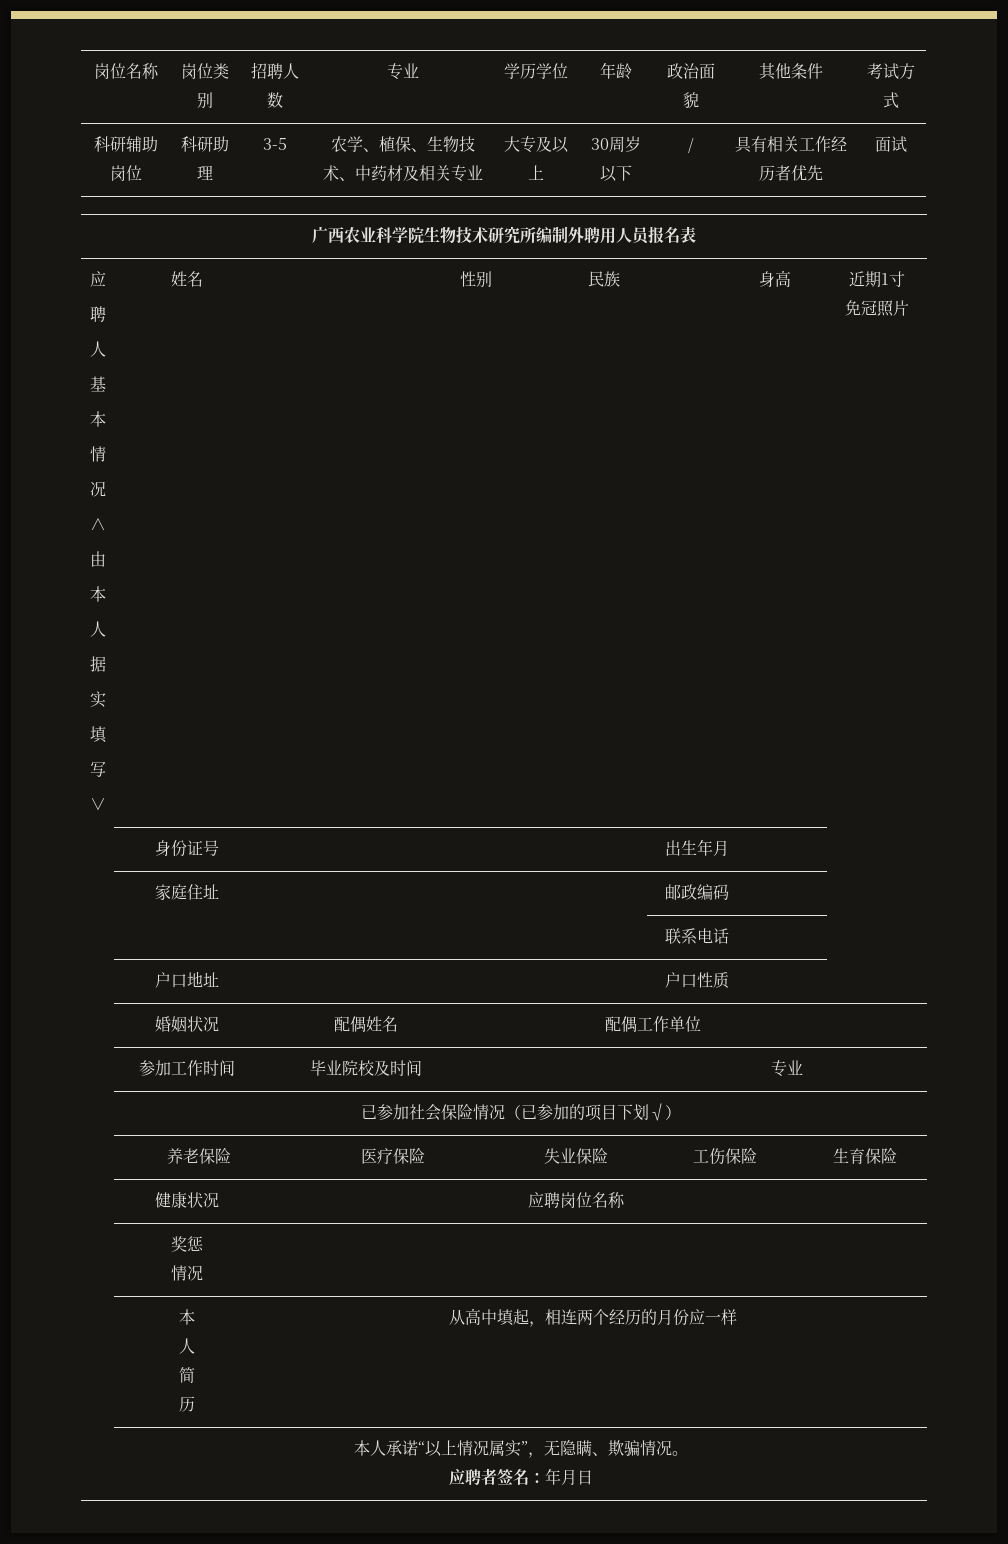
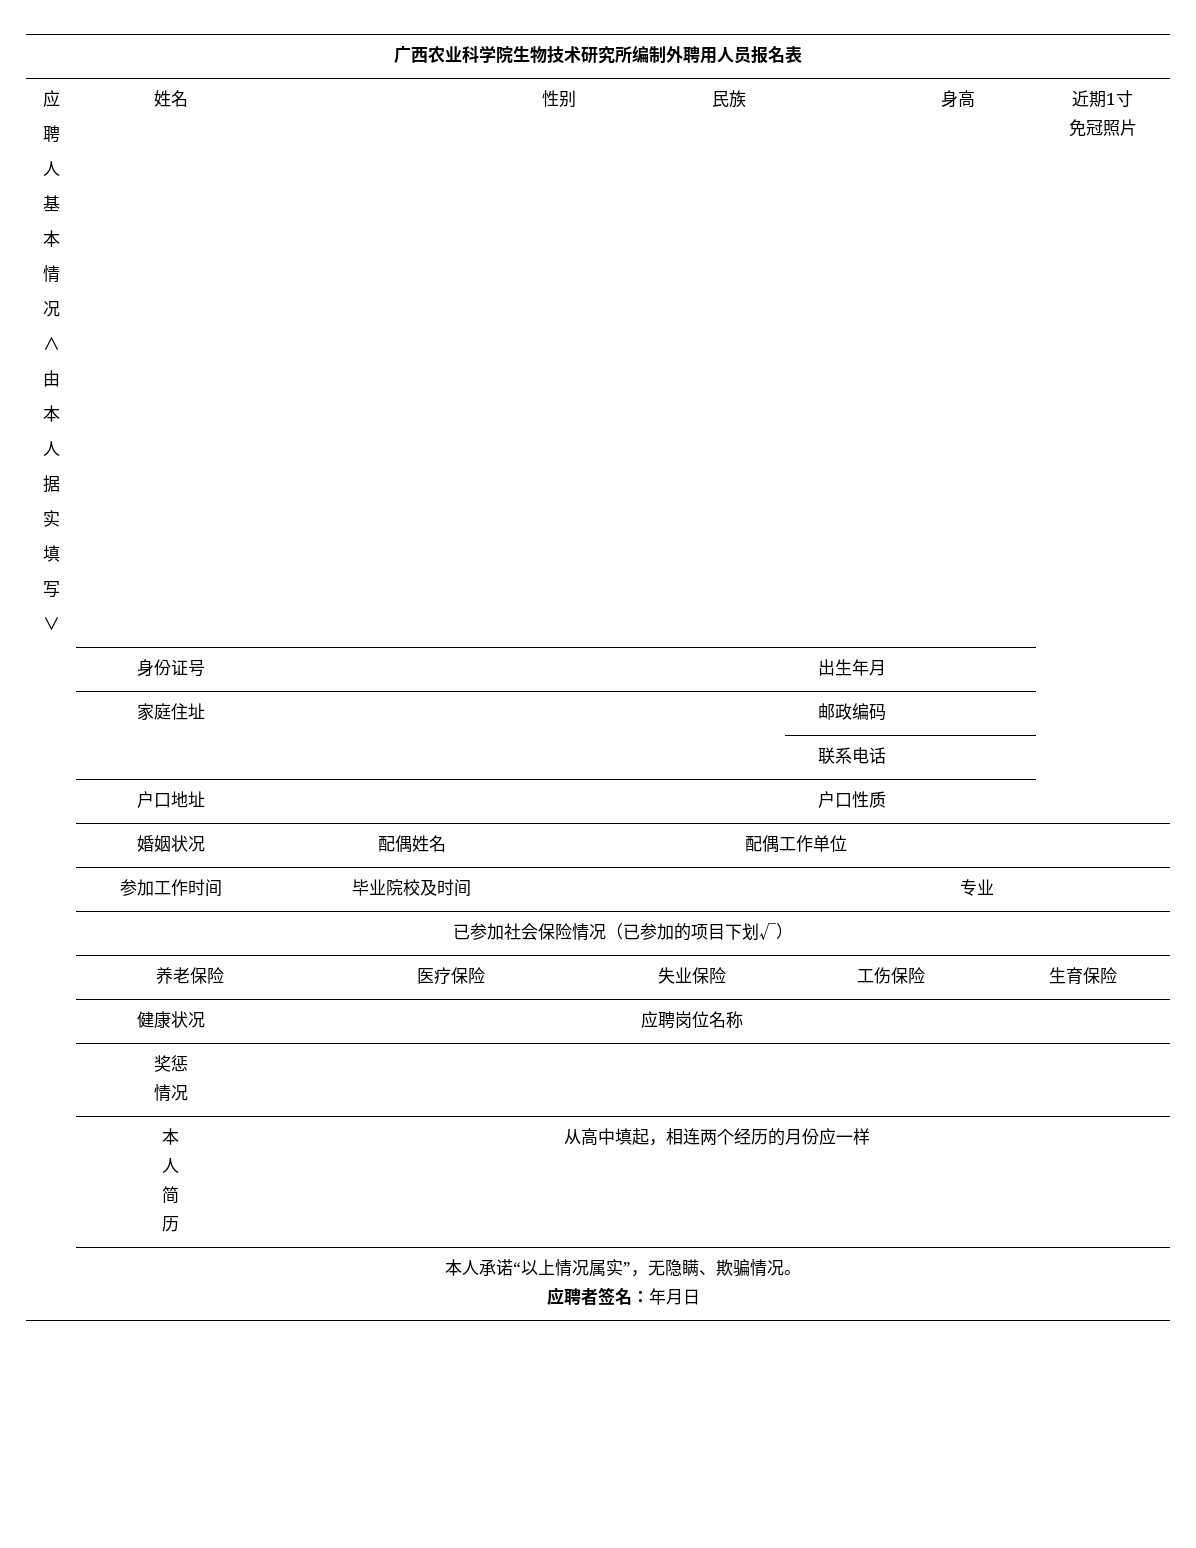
[93,63,159,80] [180,63,229,80] [196,92,213,108] [250,62,299,80] [266,92,283,108] [386,63,419,80] [503,63,568,79] [599,62,632,80] [666,63,715,79] [682,92,699,108] [759,63,823,80] [867,63,915,80] [883,92,899,108] [93,136,158,152] [109,165,142,182] [180,136,229,152] [196,165,213,180] [262,138,287,150] [330,136,475,153] [322,165,483,182] [503,136,569,153] [527,165,544,180] [590,136,641,153] [599,165,632,182] [687,137,694,153] [735,136,847,153] [759,165,823,181] [875,136,907,152] 岗位名称 | 岗位类别 | 招聘人数 | 专业 | 学历学位 | 年龄 | 政治面貌 | 其他条件 | 考试方式 // 科研辅助岗位 | 科研助理 | 3-5 | 农学、植保、生物技术、中药材及相关专业 | 大专及以上 | 30周岁以下 | / | 具有相关工作经历者优先 | 面试 // -> (394, 55) none

